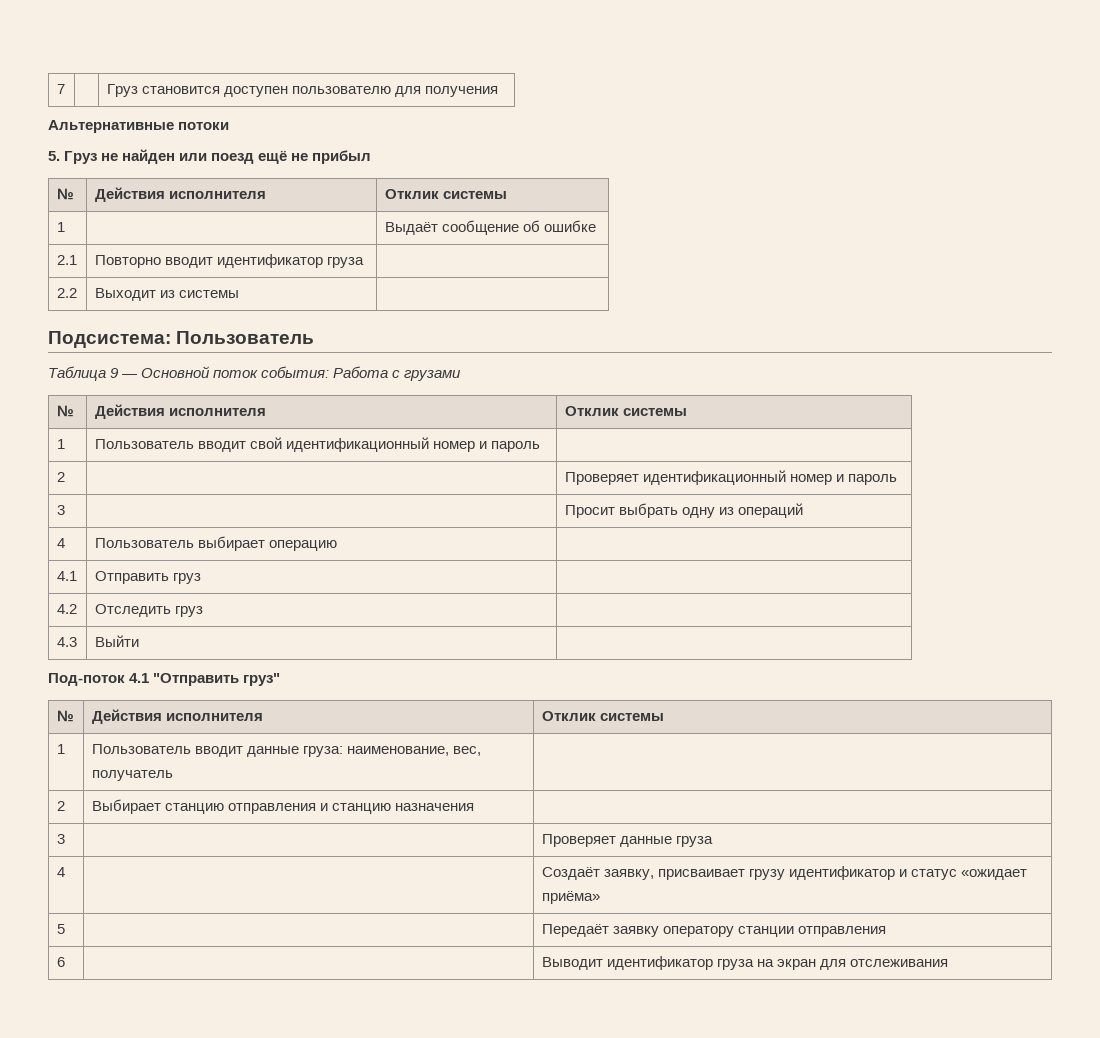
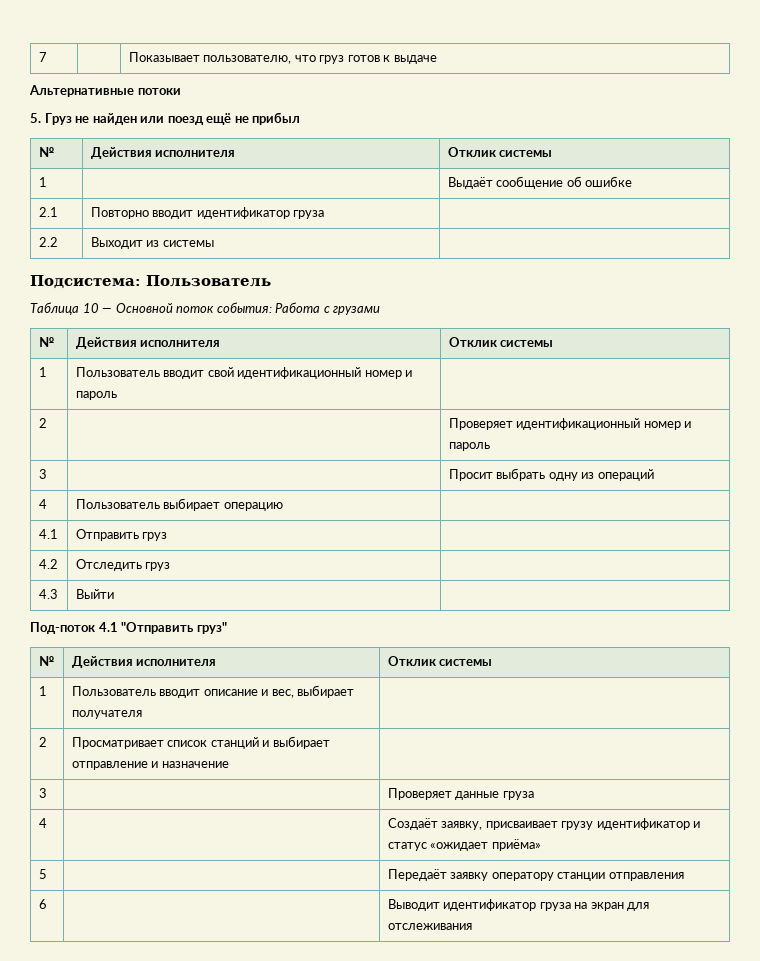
[106,84,498,97] Груз становится доступен пользователю для получения -> [128,52,437,64] Показывает пользователю, что груз готов к выдаче
[110,368,120,378] 9 -> [82,303,99,313] 10
[246,746,481,757] [91,770,173,781] [56,801,65,811] [91,799,474,814] данные груза: наименование, вес, получатель | // 2 | Выбирает станцию отправления и станцию назначения -> [203,685,355,698] [71,710,142,719] [38,737,47,747] [71,736,330,749] [71,761,229,770] описание и вес, выбирает получателя | // 2 | Просматривает список станций и выбирает отправление и назначение

